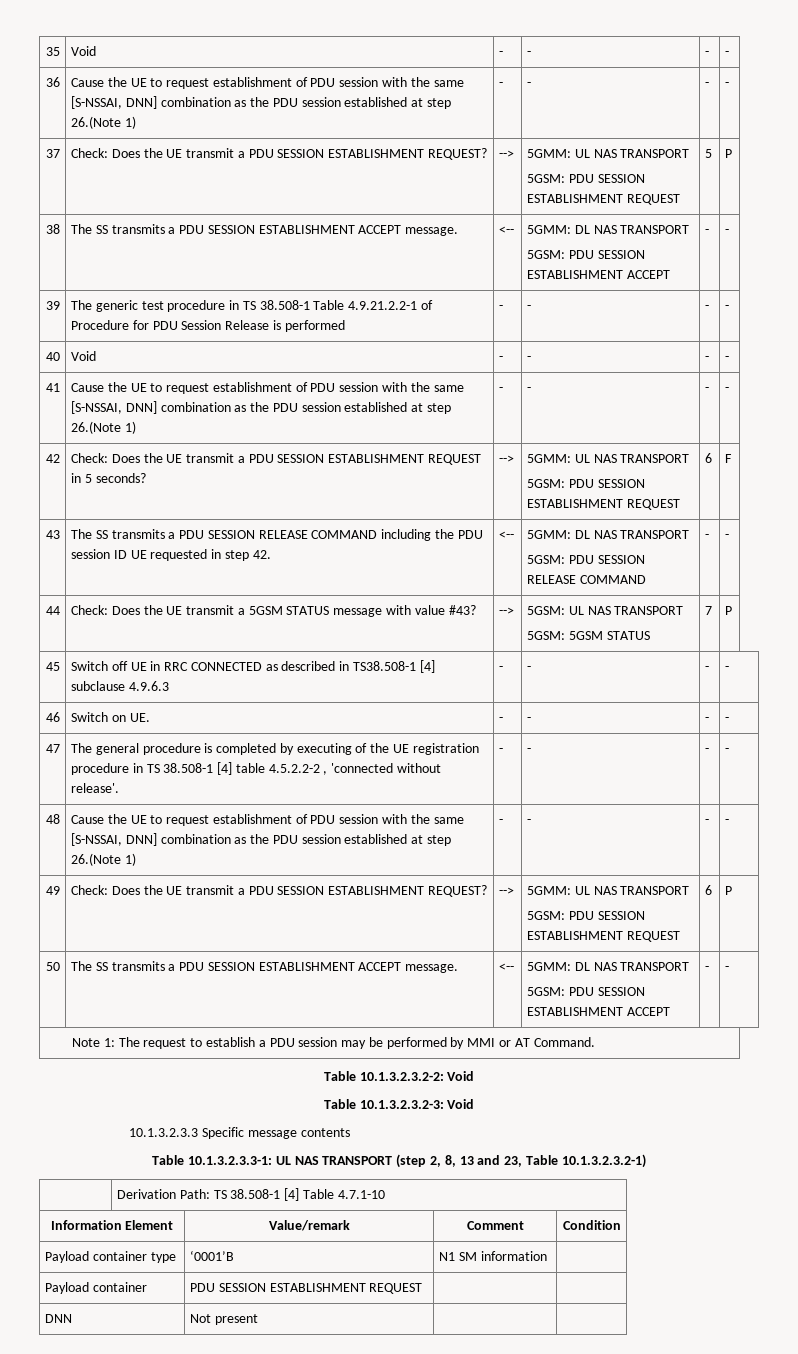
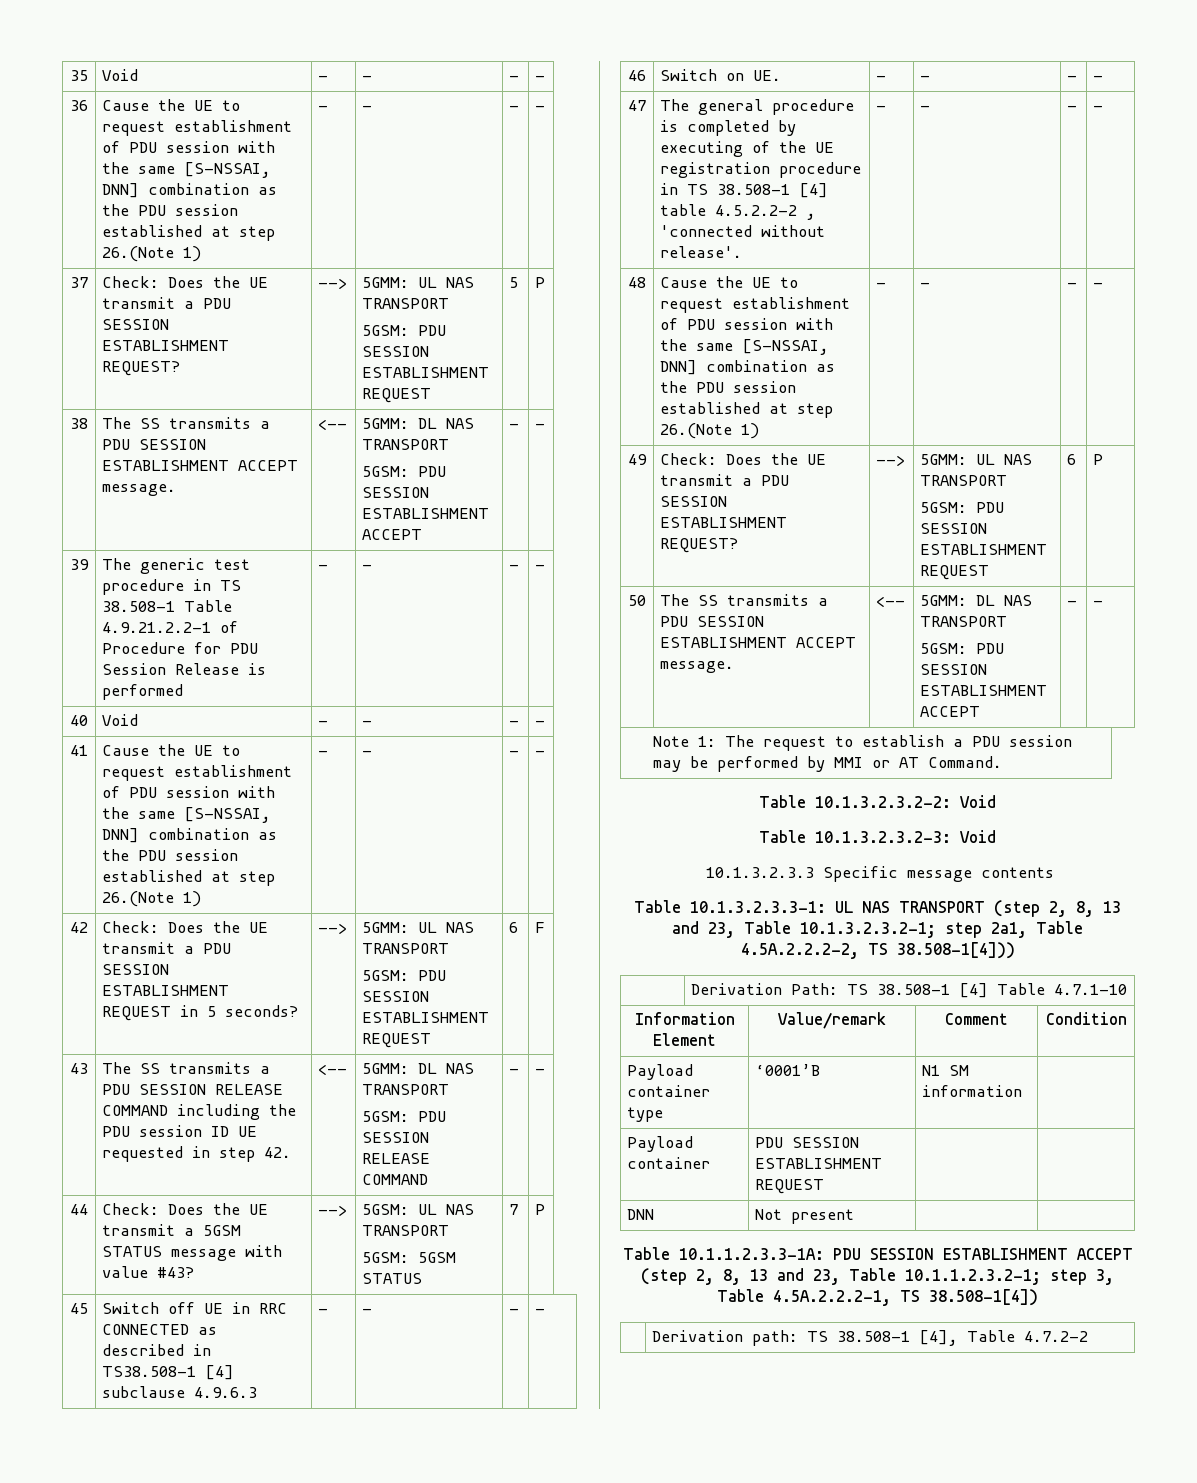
[561,1154,646,1168] 10.1.3.2.3.2-1) -> [800,921,1083,938] [740,942,1015,959] 10.1.3.2.3.2-1; step 2a1, Table 4.5A.2.2.2-2, TS 38.508-1[4]))
(258, 1319) none -> [622,1247,1133,1260] [641,1268,1114,1285] [717,1289,1038,1306] [652,1330,1089,1346] // Table 10.1.1.2.3.3-1A: PDU SESSION ESTABLISHMENT ACCEPT (step 2, 8, 13 and 23, Table 10.1.1.2.3.2-1; step 3, Table 4.5A.2.2.2-1, TS 38.508-1[4]) // | Derivation path: TS 38.508-1 [4], Table 4.7.2-2

